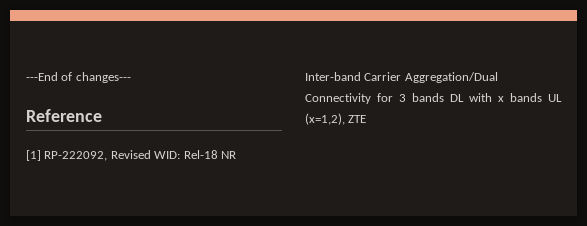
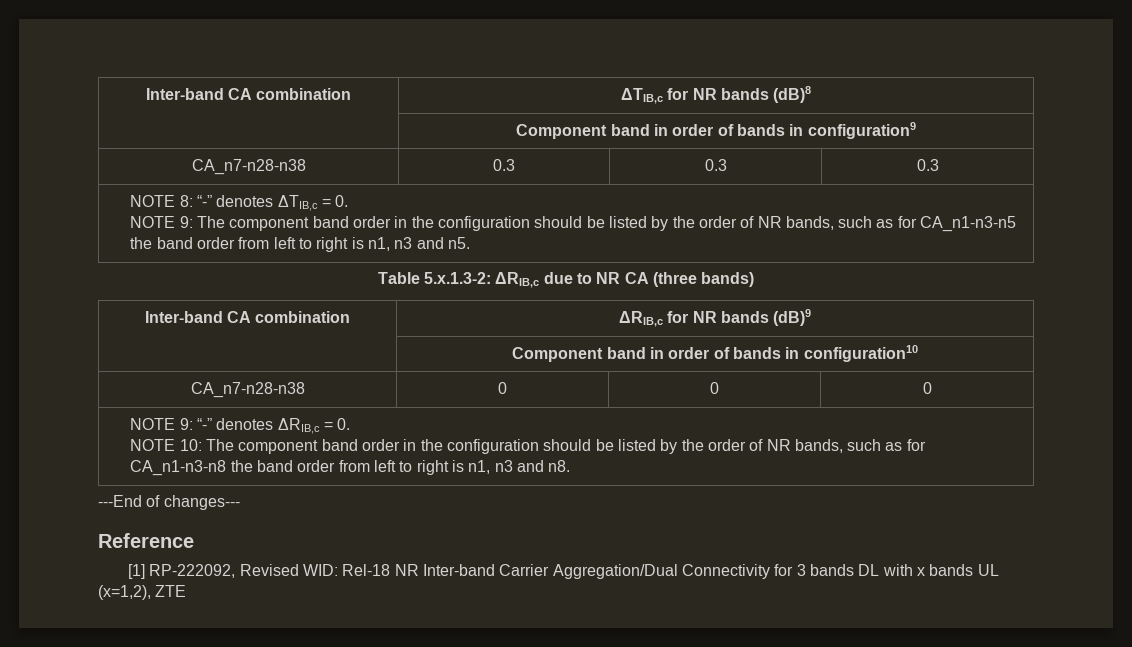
(26, 76) none -> [145,88,352,100] [620,86,812,104] [516,122,916,139] [191,159,306,175] [493,159,515,171] [704,159,727,171] [916,159,939,171] [130,195,349,211] [130,216,1017,232] [130,237,470,252] [377,272,755,288] [144,311,351,323] [618,309,812,327] [512,345,918,362] [190,382,305,398] [498,382,507,394] [710,382,719,394] [922,382,932,394] [130,418,351,434] [130,439,926,454] [130,460,571,476] Inter-band CA combination | ΔTIB,c for NR bands (dB)8 // | Component band in order of bands in configuration9 // CA_n7-n28-n38 | 0.3 | 0.3 | 0.3 // NOTE 8: “-” denotes ΔTIB,c = 0. // NOTE 9: The component band order in the configuration should be listed by the order of NR bands, such as for CA_n1-n3-n5 the band order from left to right is n1, n3 and n5. // Table 5.x.1.3-2: ΔRIB,c due to NR CA (three bands) // Inter-band CA combination | ΔRIB,c for NR bands (dB)9 // | Component band in order of bands in configuration10 // CA_n7-n28-n38 | 0 | 0 | 0 // NOTE 9: “-” denotes ΔRIB,c = 0. // NOTE 10: The component band order in the configuration should be listed by the order of NR bands, such as for CA_n1-n3-n8 the band order from left to right is n1, n3 and n8. //

